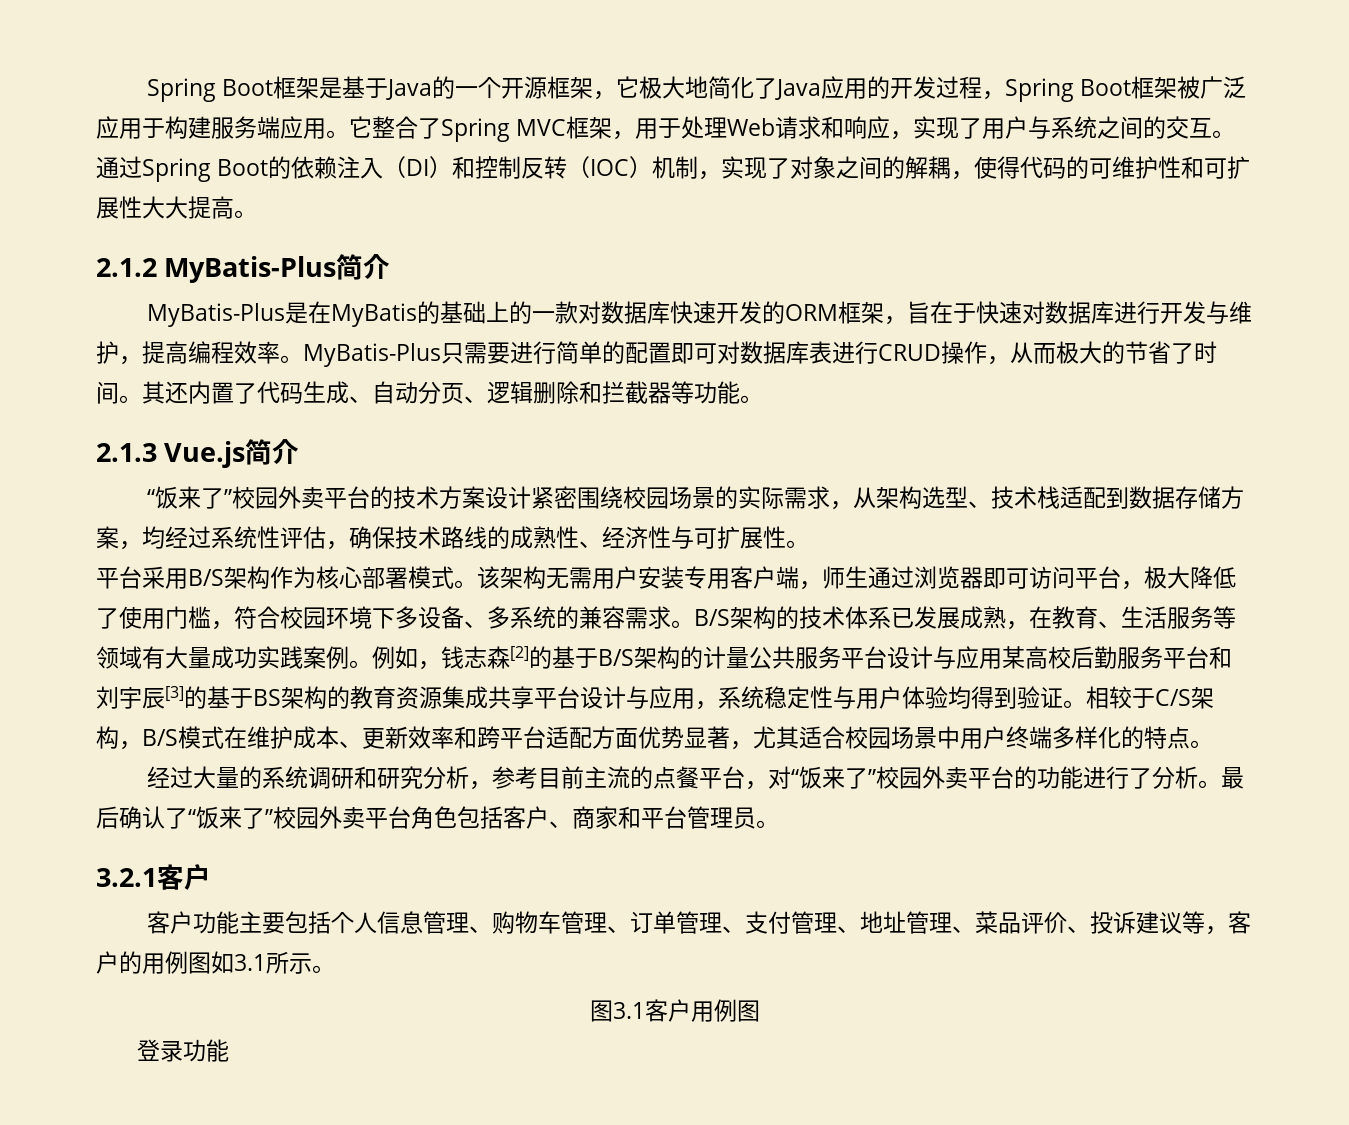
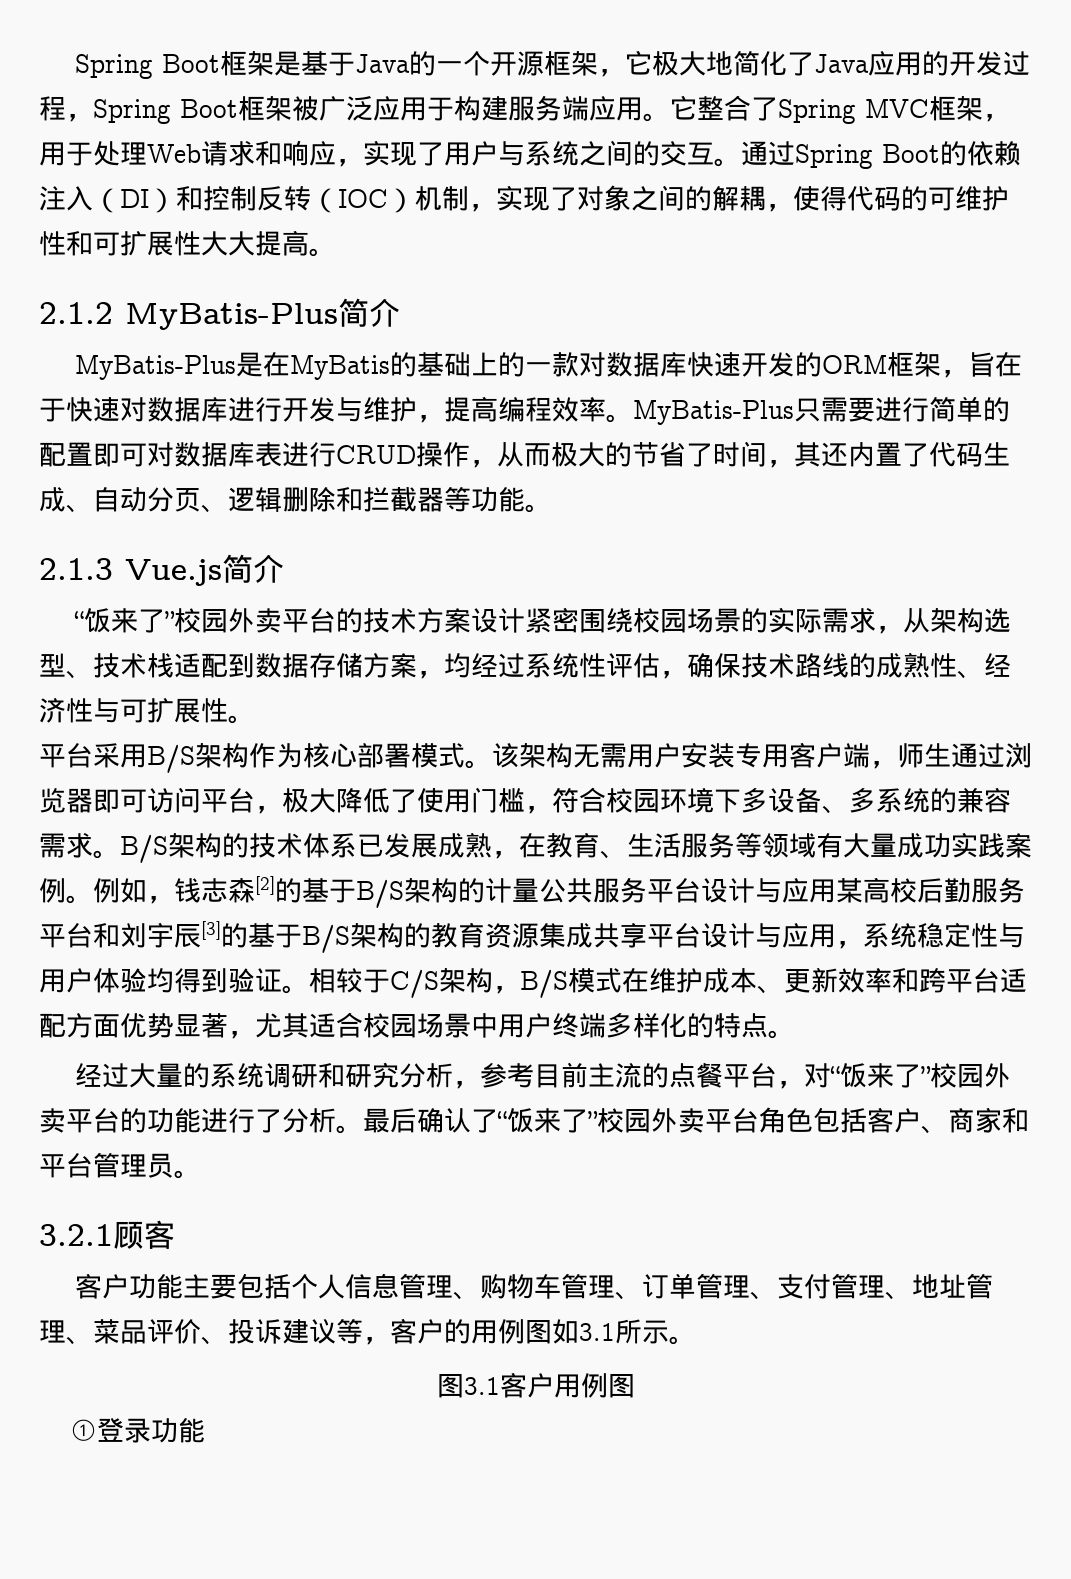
[119,395,142,403] 。 -> [767,459,794,468] ，
[253,689,281,706] BS -> [302,924,350,953] B/S
[157,864,211,890] 客户 -> [113,1220,175,1249] 顾客
(760, 1011) none -> [69,1419,97,1441] ①

